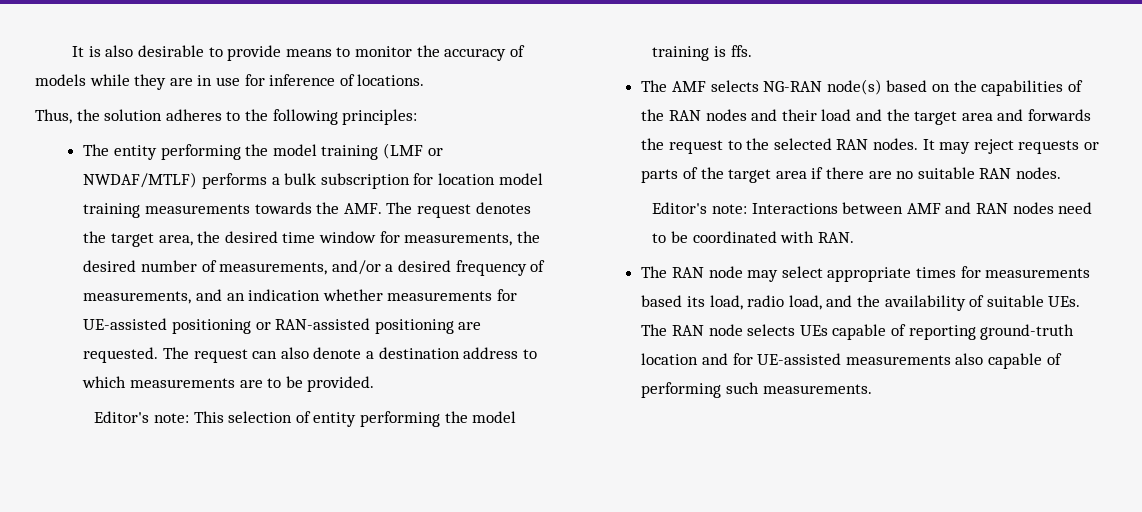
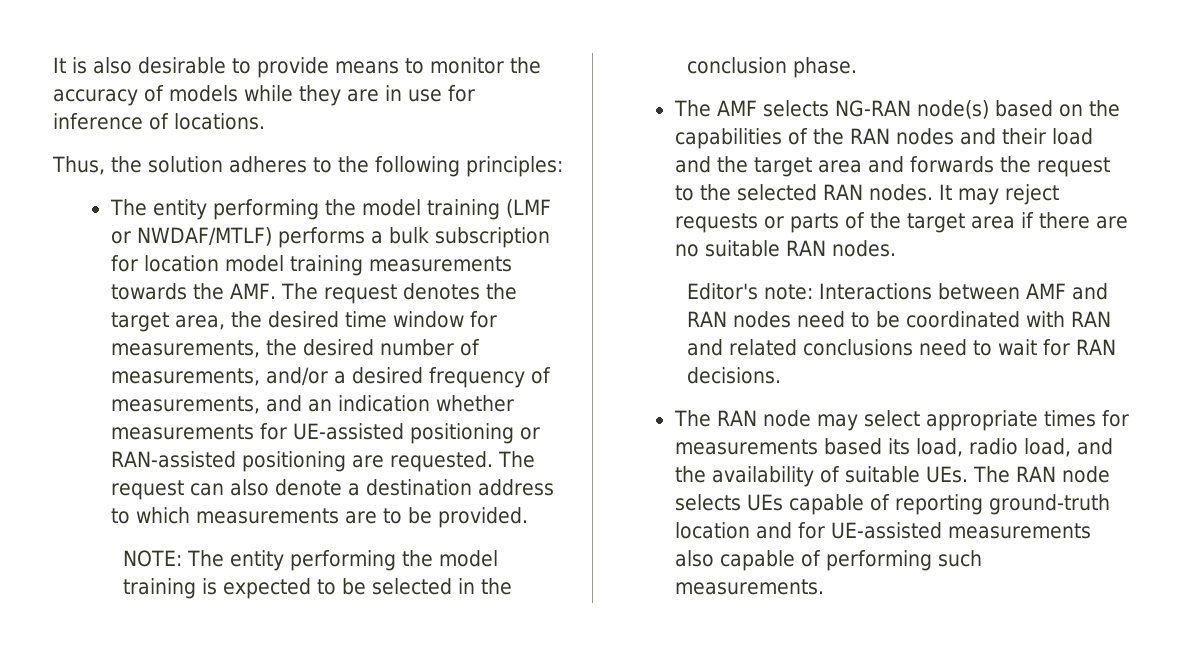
[94,411,311,423] Editor's note: This selection of -> [123,550,225,567] NOTE: The
[730,45,752,57] ffs. -> [223,578,513,599] [687,57,858,78] expected to be selected in the conclusion phase.
[817,232,854,243] RAN. -> [1071,311,1112,327] [687,339,1117,356] [687,367,782,384] RAN and related conclusions need to wait for RAN decisions.

